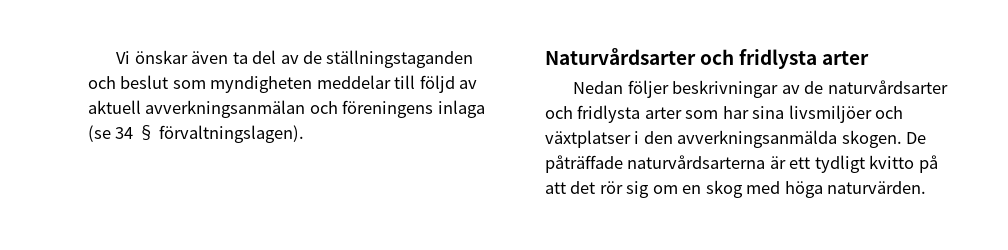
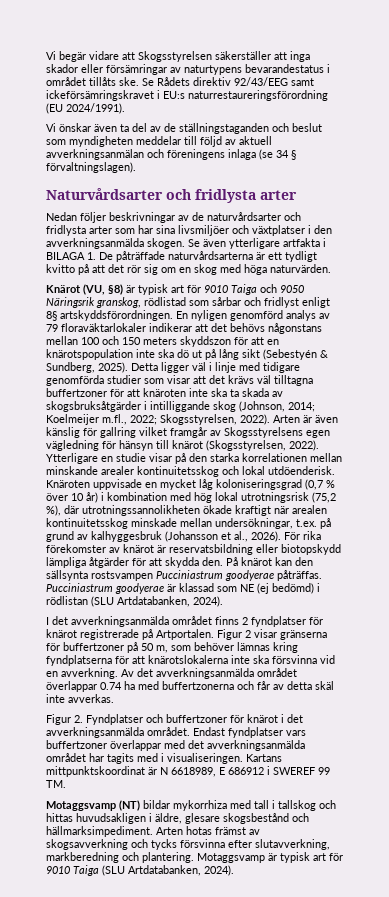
[116,51,131,64] Vi -> [46,51,310,62] [46,64,330,75] [46,77,314,86] [46,90,328,101] [46,103,125,114] [46,123,56,132] Vi begär vidare att Skogsstyrelsen säkerställer att inga skador eller försämringar av naturtypens bevarandestatus i området tillåts ske. Se Rådets direktiv 92/43/EEG samt ickeförsämringskravet i EU:s naturrestaureringsförordning (EU 2024/1991). // Vi
(902, 139) none -> [188,238,326,249] [46,252,96,260] Se även ytterligare artfakta i BILAGA 1.
(927, 187) none -> [46,284,304,295] [46,297,330,308] [46,310,330,321] [46,323,322,334] [46,336,279,347] [46,349,328,360] [46,362,300,373] [46,375,313,386] [46,388,283,397] [46,401,315,412] [46,414,338,425] [46,427,330,438] [46,440,319,451] [46,453,342,464] [46,466,335,477] [46,479,335,490] [46,492,336,503] [46,505,327,516] [46,518,331,529] [46,531,321,542] [46,544,341,555] [46,557,313,568] [46,570,322,581] [46,583,320,594] [46,596,223,607] [46,616,323,627] [46,629,327,640] [46,642,298,653] [46,655,335,666] [46,668,297,679] [46,681,334,692] [46,694,114,703] [46,714,303,725] [46,727,306,738] [46,740,305,751] [46,753,282,764] [46,766,330,777] [46,780,66,788] [46,800,336,811] [46,813,309,824] [46,826,260,837] [46,839,330,850] [46,852,343,863] [46,865,234,876] // Knärot (VU, §8) är typisk art för 9010 Taiga och 9050 Näringsrik granskog, rödlistad som sårbar och fridlyst enligt 8§ artskyddsförordningen. En nyligen genomförd analys av 79 floraväktarlokaler indikerar att det behövs någonstans mellan 100 och 150 meters skyddszon för att en knärotspopulation inte ska dö ut på lång sikt (Sebestyén & Sundberg, 2025). Detta ligger väl i linje med tidigare genomförda studier som visar att det krävs väl tilltagna buffertzoner för att knäroten inte ska ta skada av skogsbruksåtgärder i intilliggande skog (Johnson, 2014; Koelmeijer m.fl., 2022; Skogsstyrelsen, 2022). Arten är även känslig för gallring vilket framgår av Skogsstyrelsens egen vägledning för hänsyn till knärot (Skogsstyrelsen, 2022). Ytterligare en studie visar på den starka korrelationen mellan minskande arealer kontinuitetsskog och lokal utdöenderisk. Knäroten uppvisade en mycket låg koloniseringsgrad (0,7 % över 10 år) i kombination med hög lokal utrotningsrisk (75,2 %), där utrotningssannolikheten ökade kraftigt när arealen kontinuitetsskog minskade mellan undersökningar, t.ex. på grund av kalhyggesbruk (Johansson et al., 2026). För rika förekomster av knärot är reservatsbildning eller biotopskydd lämpliga åtgärder för att skydda den. På knärot kan den sällsynta rostsvampen Pucciniastrum goodyerae påträffas. Pucciniastrum goodyerae är klassad som NE (ej bedömd) i rödlistan (SLU Artdatabanken, 2024). // I det avverkningsanmälda området finns 2 fyndplatser för knärot registrerade på Artportalen. Figur 2 visar gränserna för buffertzoner på 50 m, som behöver lämnas kring fyndplatserna för att knärotslokalerna inte ska försvinna vid en avverkning. Av det avverkningsanmälda området överlappar 0.74 ha med buffertzonerna och får av detta skäl inte avverkas. // Figur 2. Fyndplatser och buffertzoner för knärot i det avverkningsanmälda området. Endast fyndplatser vars buffertzoner överlappar med det avverkningsanmälda området har tagits med i visualiseringen. Kartans mittpunktskoordinat är N 6618989, E 686912 i SWEREF 99 TM. // Motaggsvamp (NT) bildar mykorrhiza med tall i tallskog och hittas huvudsakligen i äldre, glesare skogsbestånd och hällmarksimpediment. Arten hotas främst av skogsavverkning och tycks försvinna efter slutavverkning, markberedning och plantering. Motaggsvamp är typisk art för 9010 Taiga (SLU Artdatabanken, 2024).

